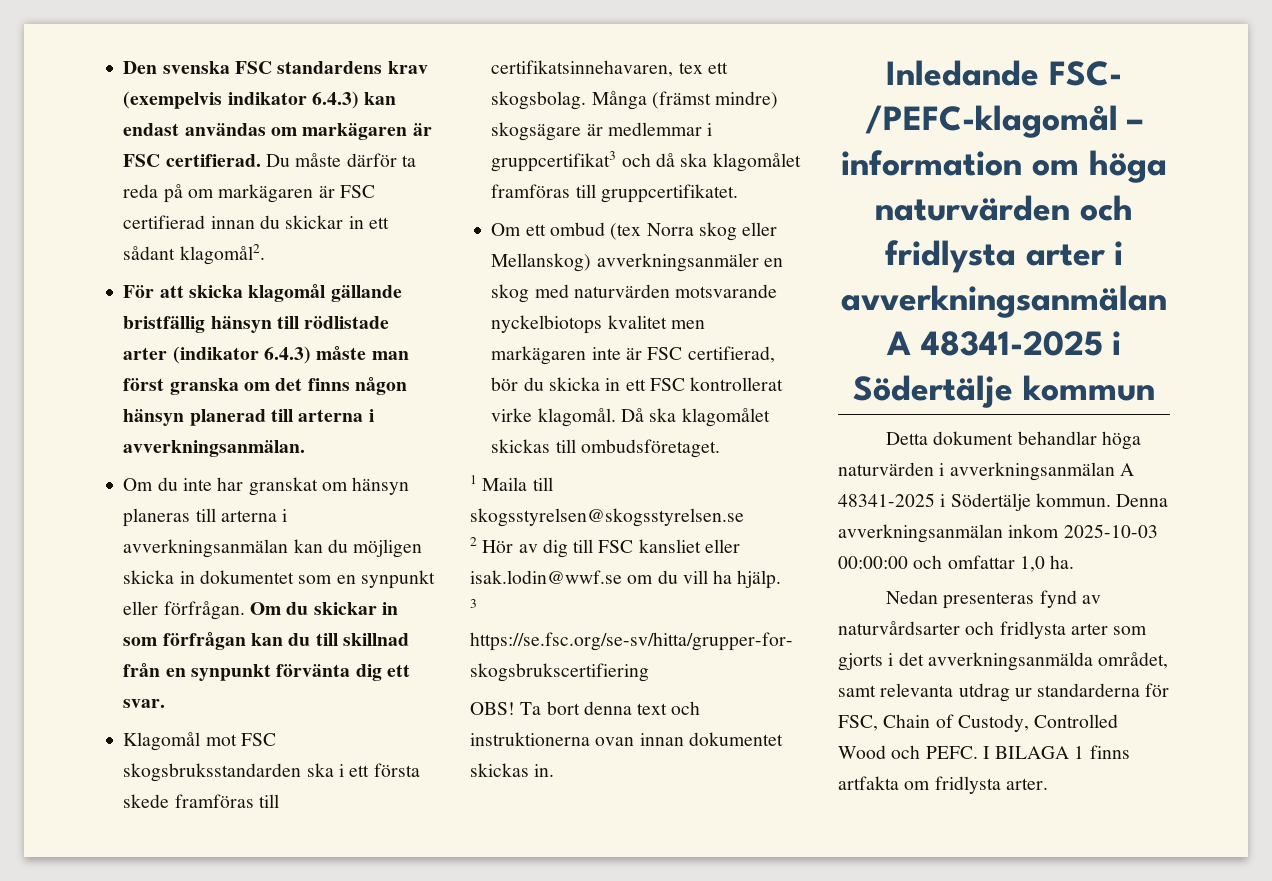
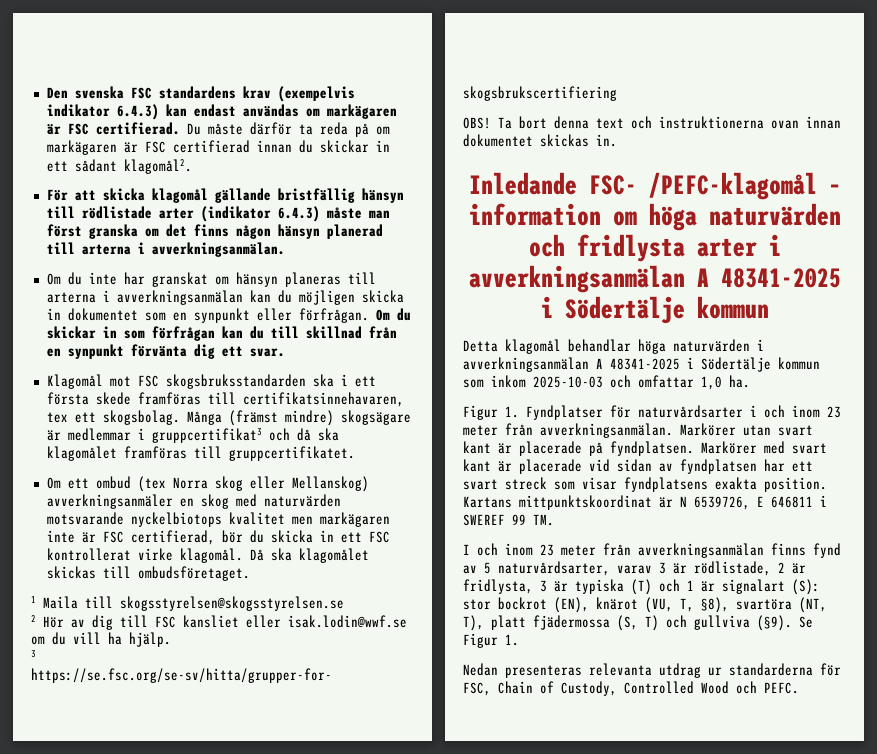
[933,431,1014,445] dokument -> [505,339,561,354] klagomål
[1035,493,1169,507] [838,524,1003,543] kommun. Denna avverkningsanmälan -> [778,357,820,370] [463,379,484,388] kommun som
[838,556,908,569] 00:00:00 -> (603, 382) none
[886,590,1101,609] [838,621,1148,639] [838,652,1169,671] [838,685,876,697] Nedan presenteras fynd av naturvårdsarter och fridlysta arter som gjorts i det avverkningsanmälda området, samt -> [463,405,841,420] [463,423,813,438] [463,441,827,456] [463,459,813,474] [463,477,827,492] [463,495,827,510] [463,514,554,526] [463,543,841,558] [463,561,806,576] [463,579,820,595] [463,597,827,613] [463,615,813,631] [463,633,519,648] [463,663,582,678] Figur 1. Fyndplatser för naturvårdsarter i och inom 23 meter från avverkningsanmälan. Markörer utan svart kant är placerade på fyndplatsen. Markörer med svart kant är placerade vid sidan av fyndplatsen har ett svart streck som visar fyndplatsens exakta position. Kartans mittpunktskoordinat är N 6539726, E 646811 i SWEREF 99 TM. // I och inom 23 meter från avverkningsanmälan finns fynd av 5 naturvårdsarter, varav 3 är rödlistade, 2 är fridlysta, 3 är typiska (T) och 1 är signalart (S): stor bockrot (EN), knärot (VU, T, §8), svartöra (NT, T), platt fjädermossa (S, T) och gullviva (§9). Se Figur 1. // Nedan presenteras
[982,745,1130,759] [838,776,1048,794] I BILAGA 1 finns artfakta om fridlysta arter. -> (799, 688) none

